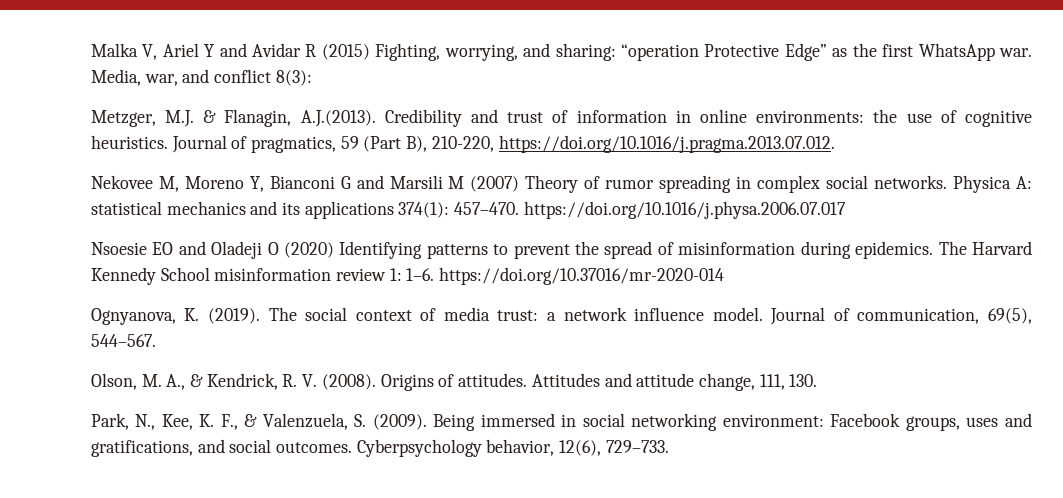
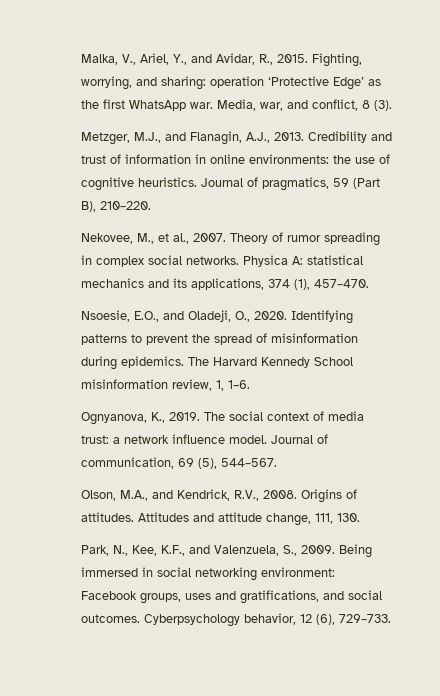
[90,43,370,60] Malka V, Ariel Y and Avidar R (2015) -> [80,53,308,65] Malka, V., Ariel, Y., and Avidar, R., 2015.
[620,43,827,61] “operation Protective Edge” -> [209,76,364,90] operation ‘Protective Edge’
[214,69,312,86] [90,109,376,127] conflict 8(3): // Metzger, M.J. & Flanagin, A.J.(2013). -> [311,99,392,111] [80,131,304,145] conflict, 8 (3). // Metzger, M.J., and Flanagin, A.J., 2013.
[431,135,835,153] [90,175,520,192] 210-220, https://doi.org/10.1016/j.pragma.2013.07.012. // Nekovee M, Moreno Y, Bianconi G and Marsili M (2007) -> [99,201,151,210] [80,233,226,244] 210–220. // Nekovee, M., et al., 2007.
[304,201,846,219] [90,241,334,259] applications 374(1): 457–470. https://doi.org/10.1016/j.physa.2006.07.017 // Nsoesie EO and Oladeji O (2020) -> [190,278,369,290] [80,310,287,322] applications, 374 (1), 457–470. // Nsoesie, E.O., and Oladeji, O., 2020.
[336,268,402,281] review 1: -> [171,379,224,391] review, 1,
[439,267,725,285] https://doi.org/10.37016/mr-2020-014 -> (250, 384) none
[184,308,260,324] K. (2019). -> [150,412,200,423] K., 2019.
[987,308,1032,324] 69(5), -> [177,458,217,469] 69 (5),
[141,373,376,390] M. A., & Kendrick, R. V. (2008). -> [119,489,297,501] M.A., and Kendrick, R.V., 2008.
[199,413,427,430] K. F., & Valenzuela, S. (2009). -> [160,545,335,556] K.F., and Valenzuela, S., 2009.
[559,440,602,456] 12(6), -> [299,614,335,625] 12 (6),

